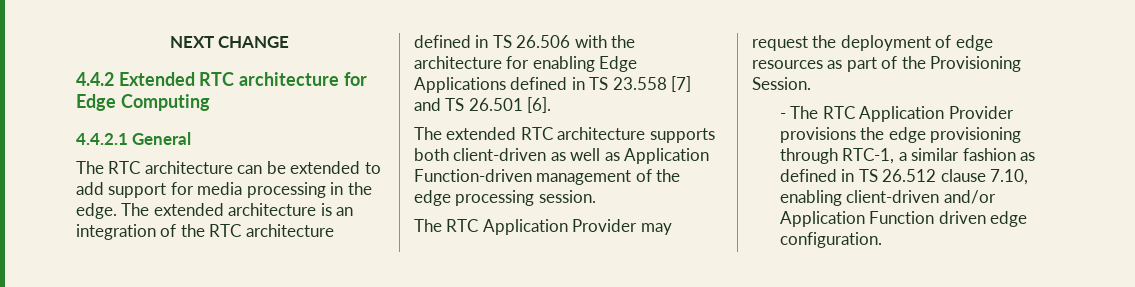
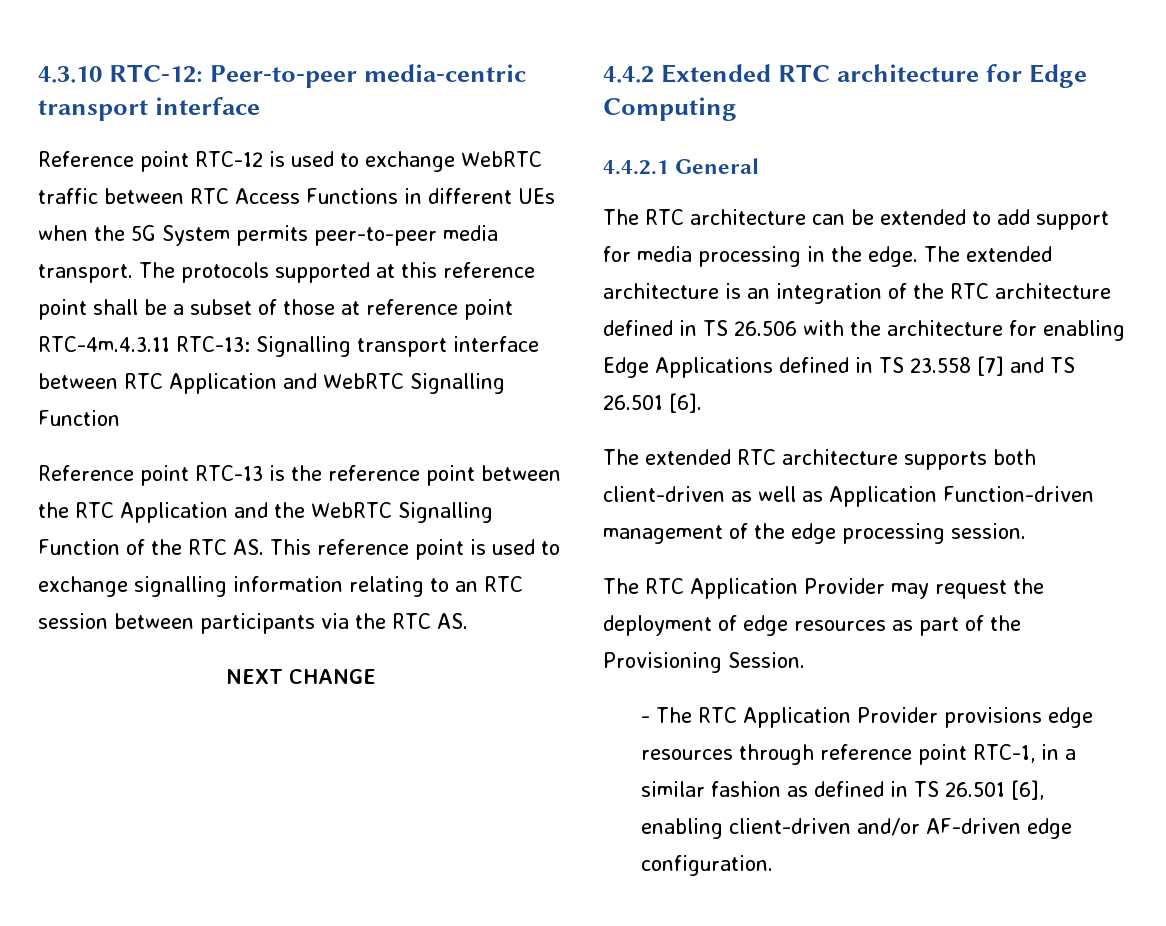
(169, 42) none -> [38,64,527,88] [38,97,261,121] [38,151,542,172] [38,188,555,204] [38,225,498,246] [38,262,535,283] [38,299,513,320] [38,336,539,357] [38,373,505,394] [38,410,120,426] [38,465,561,486] [38,502,493,523] [38,539,560,560] [38,576,523,597] [38,613,468,634] 4.3.10 RTC-12: Peer-to-peer media-centric transport interface // Reference point RTC-12 is used to exchange WebRTC traffic between RTC Access Functions in different UEs when the 5G System permits peer-to-peer media transport. The protocols supported at this reference point shall be a subset of those at reference point RTC-4m.4.3.11 RTC-13: Signalling transport interface between RTC Application and WebRTC Signalling Function // Reference point RTC-13 is the reference point between the RTC Application and the WebRTC Signalling Function of the RTC AS. This reference point is used to exchange signalling information relating to an RTC session between participants via the RTC AS. //
[860,127,1022,143] [779,148,895,164] the edge provisioning through RTC-1, -> [1048,707,1094,728] [641,744,1060,765] edge resources through reference point RTC-1, in
[882,169,1028,185] [779,190,996,206] [779,211,986,227] 26.512 clause 7.10, enabling client-driven and/or Application Function driven -> [945,780,1045,800] [641,818,1022,839] 26.501 [6], enabling client-driven and/or AF-driven

